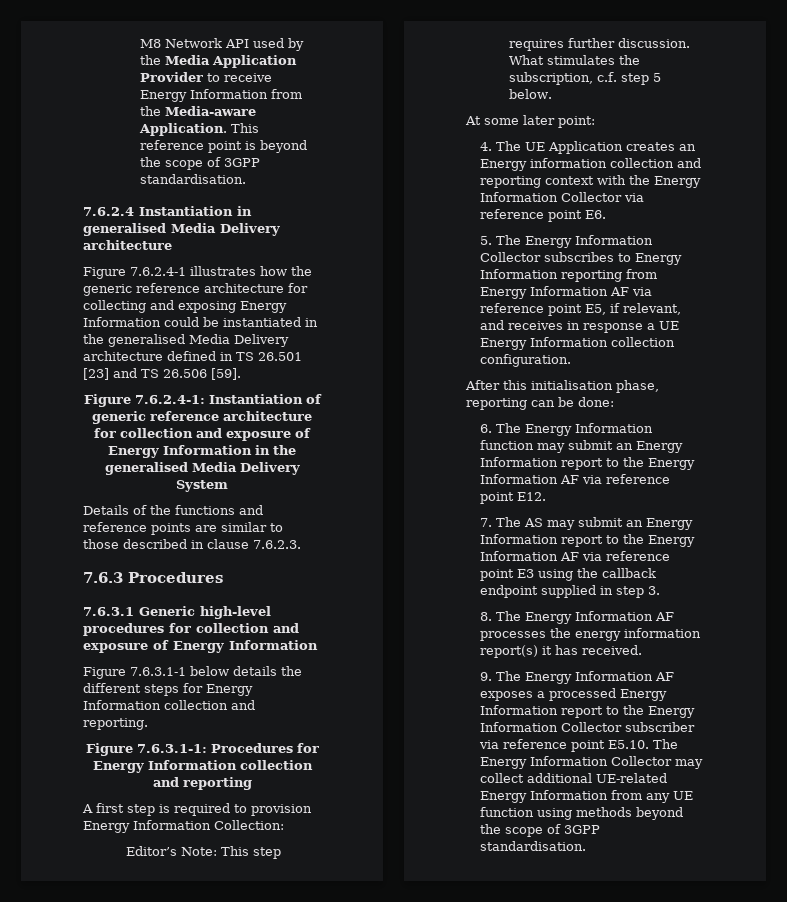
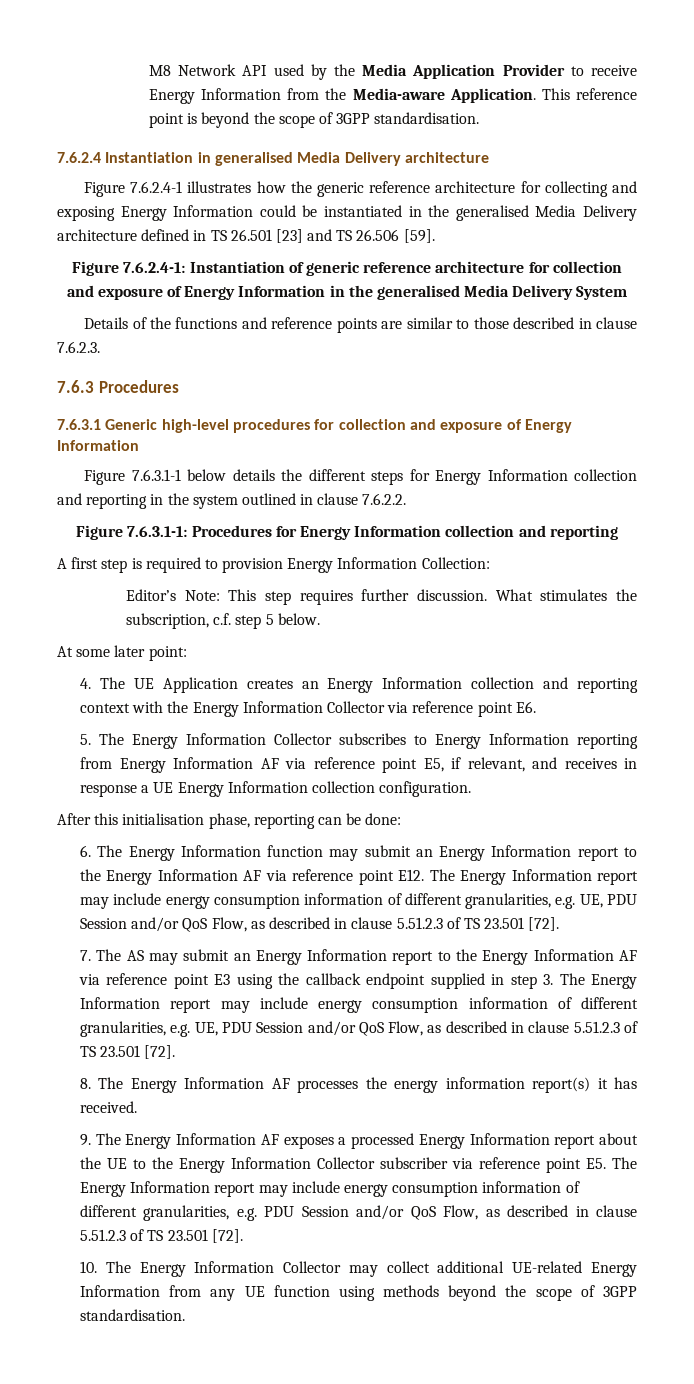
[83,718,148,730] reporting. -> [86,493,407,509] reporting in the system outlined in clause 7.6.2.2.
[530,158,608,168] information -> [382,677,463,689] Information
(547, 496) none -> [429,869,638,885] [80,893,637,909] [80,917,560,932] The Energy Information report may include energy consumption information of different granularities, e.g. UE, PDU Session and/or QoS Flow, as described in clause 5.51.2.3 of TS 23.501 [72].
(661, 590) none -> [559,973,638,989] [80,997,638,1013] [80,1021,638,1037] [80,1045,176,1059] The Energy Information report may include energy consumption information of different granularities, e.g. UE, PDU Session and/or QoS Flow, as described in clause 5.51.2.3 of TS 23.501 [72].
(604, 712) none -> [599,1133,639,1145] [80,1157,128,1169] about the UE
[608,740,650,749] E5.10. -> [586,1157,637,1169] [80,1181,580,1197] [80,1205,637,1221] [80,1229,243,1243] [80,1261,98,1273] E5. The Energy Information report may include energy consumption information of different granularities, e.g. PDU Session and/or QoS Flow, as described in clause 5.51.2.3 of TS 23.501 [72]. // 10.

